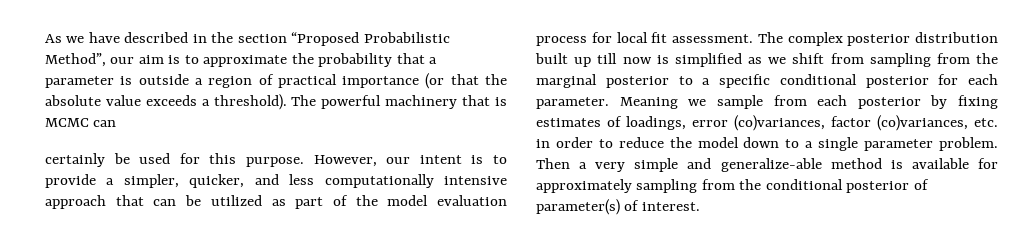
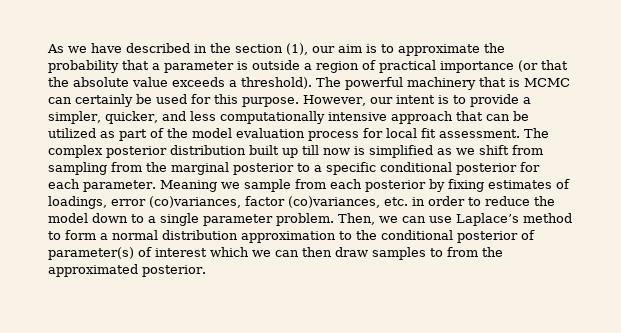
[291,32,450,46] [45,53,106,67] “Proposed Probabilistic Method”, -> [286,43,308,55] (1),
(117, 123) // -> (72, 100) none
[536,158,998,172] [536,179,735,193] Then a very simple and generalize-able method is available for approximately sampling from -> [338,213,572,226] [48,230,352,243] Then, we can use Laplace’s method to form a normal distribution approximation to
[641,202,700,211] interest. -> [155,247,503,260] [48,264,206,277] interest which we can then draw samples to from the approximated posterior.

